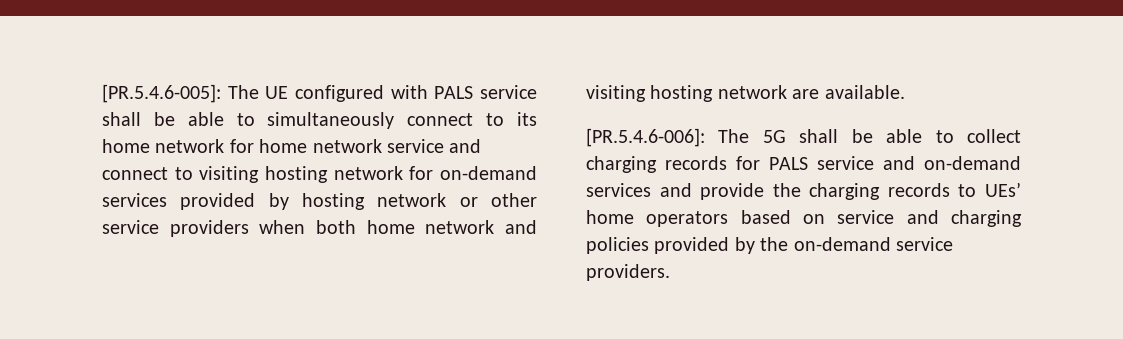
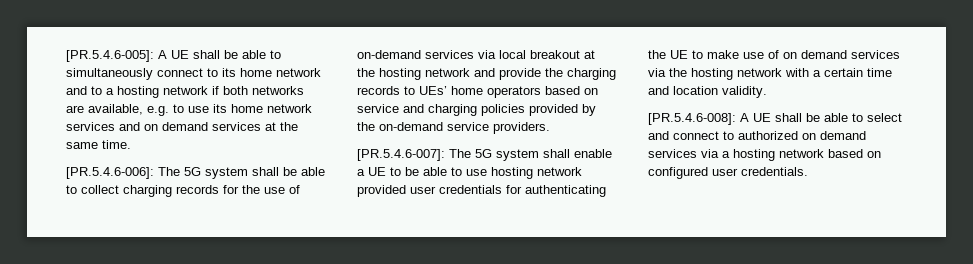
[227,85,537,102] The UE configured with PALS service -> [158,50,189,59] A UE
[229,139,482,153] [102,166,537,183] [102,193,537,210] [102,220,538,237] [586,85,905,102] for home network service and connect to visiting hosting network for on-demand services provided by hosting network or other service providers when both home network and visiting hosting network are available. -> [66,86,304,98] [66,104,312,116] [66,122,298,131] [66,140,131,149] and to a hosting network if both networks are available, e.g. to use its home network services and on demand services at the same time.
(786, 136) none -> [205,167,248,179] system
[769,156,1021,170] [586,183,651,197] PALS service and on-demand services -> [242,185,300,194] [357,50,595,59] [357,68,470,80] the use of on-demand services via local breakout at the hosting network
(670, 272) none -> [357,149,612,161] [357,167,582,179] [357,185,606,197] [648,50,900,59] [648,68,892,80] [648,86,767,98] [648,113,902,125] [648,131,866,140] [648,149,881,161] [648,167,808,179] // [PR.5.4.6-007]: The 5G system shall enable a UE to be able to use hosting network provided user credentials for authenticating the UE to make use of on demand services via the hosting network with a certain time and location validity. // [PR.5.4.6-008]: A UE shall be able to select and connect to authorized on demand services via a hosting network based on configured user credentials.

